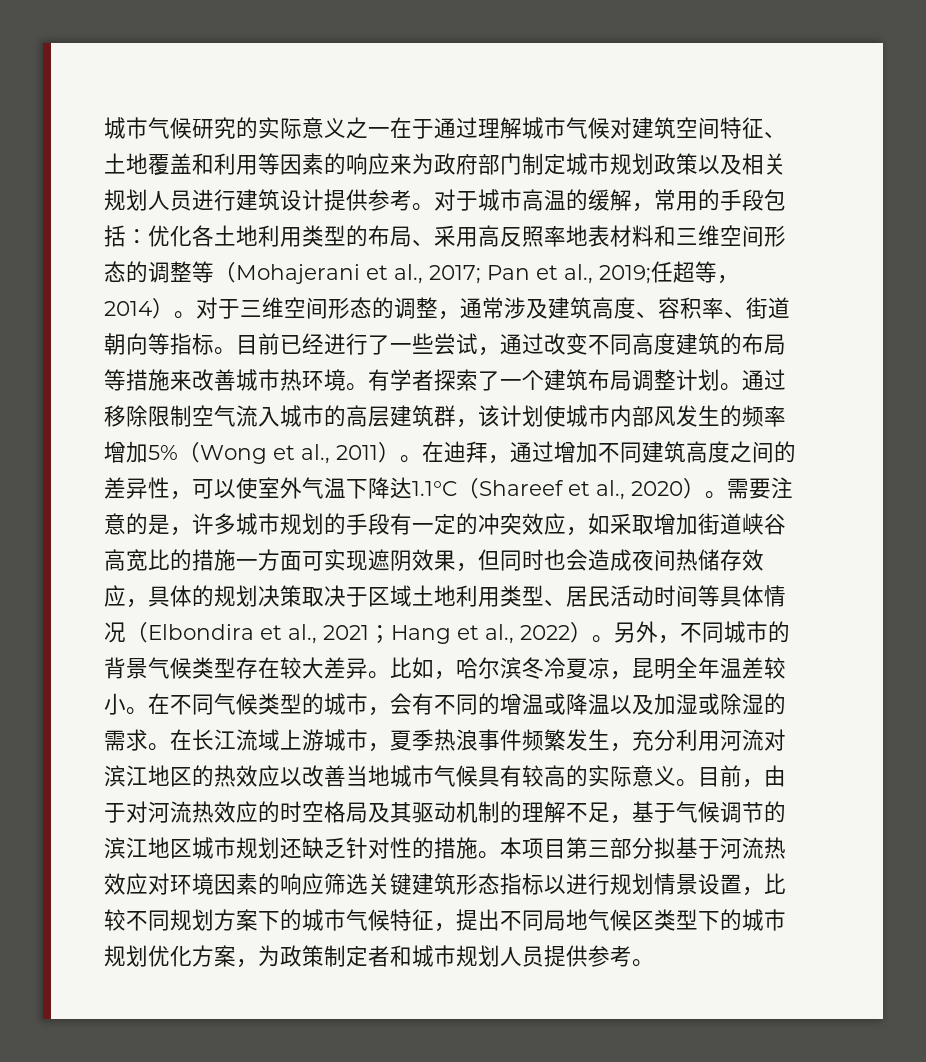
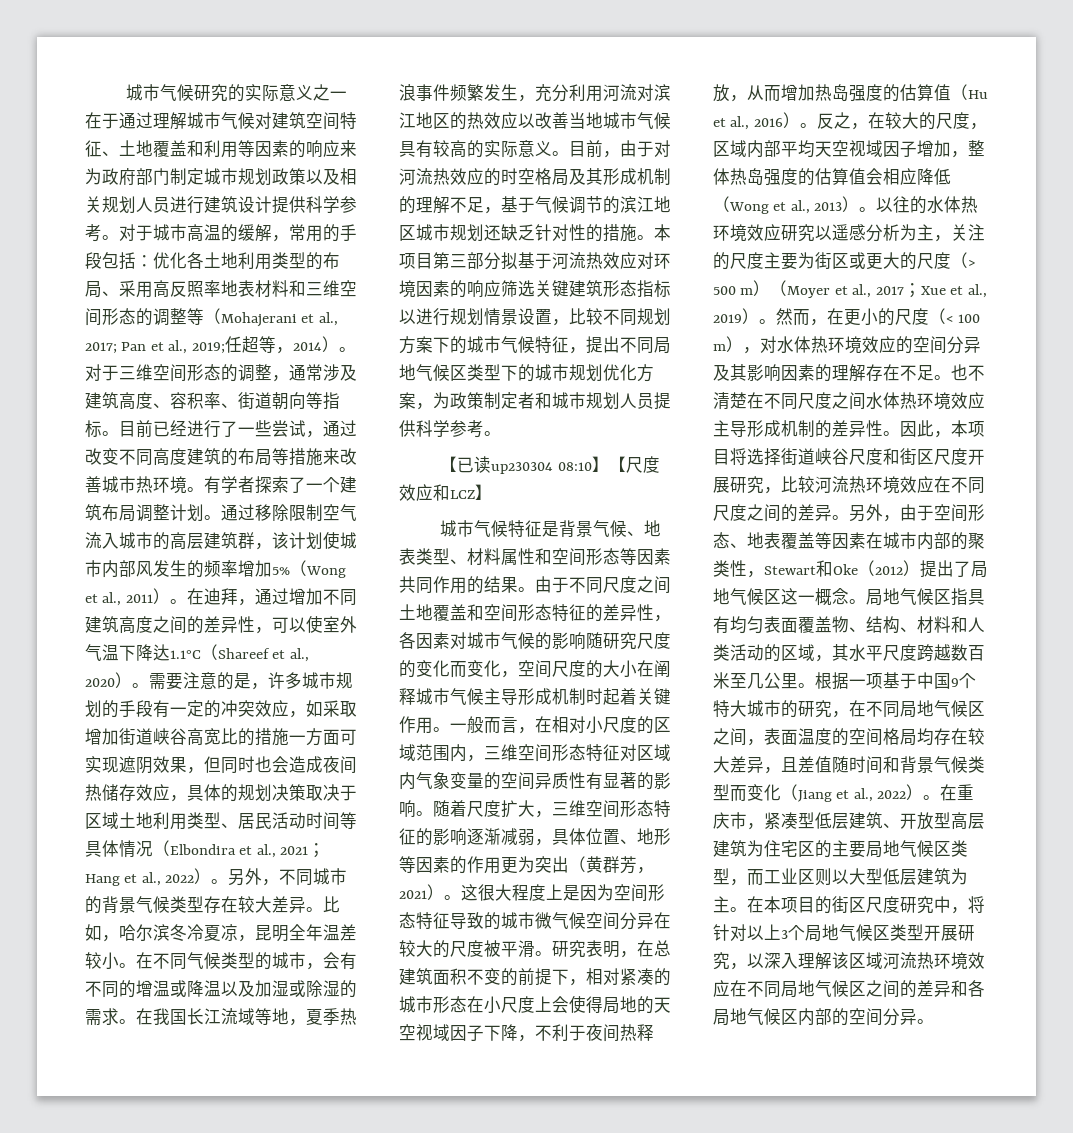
(368, 200) none -> [306,196,340,213] 科学
(192, 739) none -> [153,1008,187,1025] 我国
[280,729,368,751] 上游城市 -> [255,1008,289,1025] 等地
[412,801,456,823] 驱动 -> [603,168,637,185] 形成
[588,945,654,967] 参考。 -> [416,420,501,438] [440,456,660,474] [399,484,492,501] [440,520,662,537] [399,548,671,566] [399,576,671,594] [399,604,671,622] [399,632,671,650] [399,660,671,678] [399,688,671,705] [399,716,671,734] [399,744,671,762] [399,772,671,790] [399,800,671,818] [399,828,671,846] [399,856,654,874] [399,884,665,902] [399,912,671,930] [399,940,671,958] [399,968,671,986] [399,996,671,1014] [399,1024,654,1042] [713,84,988,102] [713,112,987,130] [713,140,985,158] [713,168,951,186] [713,196,979,214] [713,224,985,242] [713,252,976,270] [713,280,987,298] [713,308,981,326] [713,336,981,354] [713,364,985,382] [713,392,985,410] [713,420,985,438] [713,448,985,466] [713,476,985,494] [713,504,985,522] [713,532,985,550] [713,560,988,578] [713,588,985,606] [713,616,985,634] [713,644,985,662] [713,672,976,690] [713,700,985,718] [713,728,985,746] [713,756,985,774] [713,784,975,802] [713,812,985,830] [713,840,968,858] [713,868,968,886] [713,896,985,914] [713,924,975,942] [713,952,985,970] [713,980,985,998] [713,1008,934,1026] 科学参考。 // 【已读up230304 08:10】【尺度效应和LCZ】 // 城市气候特征是背景气候、地表类型、材料属性和空间形态等因素共同作用的结果。由于不同尺度之间土地覆盖和空间形态特征的差异性，各因素对城市气候的影响随研究尺度的变化而变化，空间尺度的大小在阐释城市气候主导形成机制时起着关键作用。一般而言，在相对小尺度的区域范围内，三维空间形态特征对区域内气象变量的空间异质性有显著的影响。随着尺度扩大，三维空间形态特征的影响逐渐减弱，具体位置、地形等因素的作用更为突出（黄群芳，2021）。这很大程度上是因为空间形态特征导致的城市微气候空间分异在较大的尺度被平滑。研究表明，在总建筑面积不变的前提下，相对紧凑的城市形态在小尺度上会使得局地的天空视域因子下降，不利于夜间热释放，从而增加热岛强度的估算值（Hu et al., 2016）。反之，在较大的尺度，区域内部平均天空视域因子增加，整体热岛强度的估算值会相应降低（Wong et al., 2013）。以往的水体热环境效应研究以遥感分析为主，关注的尺度主要为街区或更大的尺度（> 500 m）（Moyer et al., 2017；Xue et al., 2019）。然而，在更小的尺度（< 100 m），对水体热环境效应的空间分异及其影响因素的理解存在不足。也不清楚在不同尺度之间水体热环境效应主导形成机制的差异性。因此，本项目将选择街道峡谷尺度和街区尺度开展研究，比较河流热环境效应在不同尺度之间的差异。另外，由于空间形态、地表覆盖等因素在城市内部的聚类性，Stewart和Oke（2012）提出了局地气候区这一概念。局地气候区指具有均匀表面覆盖物、结构、材料和人类活动的区域，其水平尺度跨越数百米至几公里。根据一项基于中国9个特大城市的研究，在不同局地气候区之间，表面温度的空间格局均存在较大差异，且差值随时间和背景气候类型而变化（Jiang et al., 2022）。在重庆市，紧凑型低层建筑、开放型高层建筑为住宅区的主要局地气候区类型，而工业区则以大型低层建筑为主。在本项目的街区尺度研究中，将针对以上3个局地气候区类型开展研究，以深入理解该区域河流热环境效应在不同局地气候区之间的差异和各局地气候区内部的空间分异。

